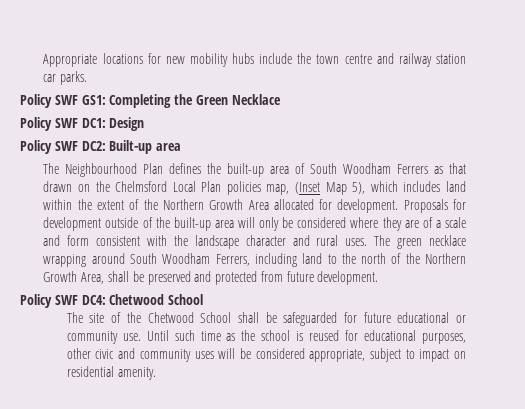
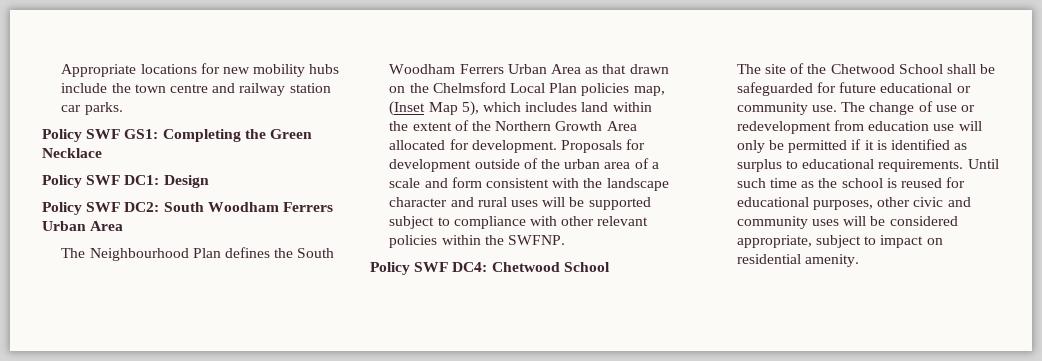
[109,140,182,154] Built-up area -> [163,202,333,212] [42,221,124,231] South Woodham Ferrers Urban Area
[227,163,429,177] built-up area of South Woodham Ferrers -> [297,248,335,258] [389,64,581,74] South Woodham Ferrers Urban Area
[173,217,419,231] built-up area will only be considered where they are -> [564,159,631,169] urban area
[345,235,466,249] [43,253,466,267] [43,271,379,285] uses. The green necklace wrapping around South Woodham Ferrers, including land to the north of the Northern Growth Area, shall be preserved and protected from future development. -> [510,197,651,210] [389,216,649,229] [389,235,565,248] uses will be supported subject to compliance with other relevant policies within the SWFNP.
(141, 337) none -> [841,101,975,115] [736,120,982,134] [736,139,968,153] [736,159,964,172] The change of use or redevelopment from education use will only be permitted if it is identified as surplus to educational requirements.

